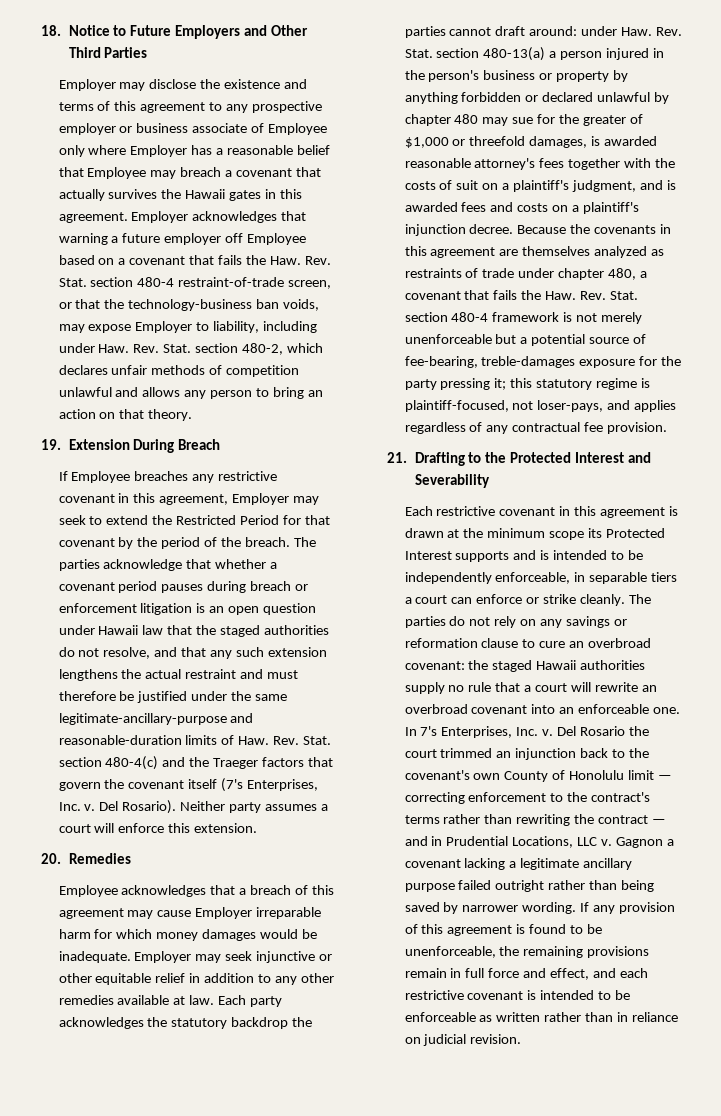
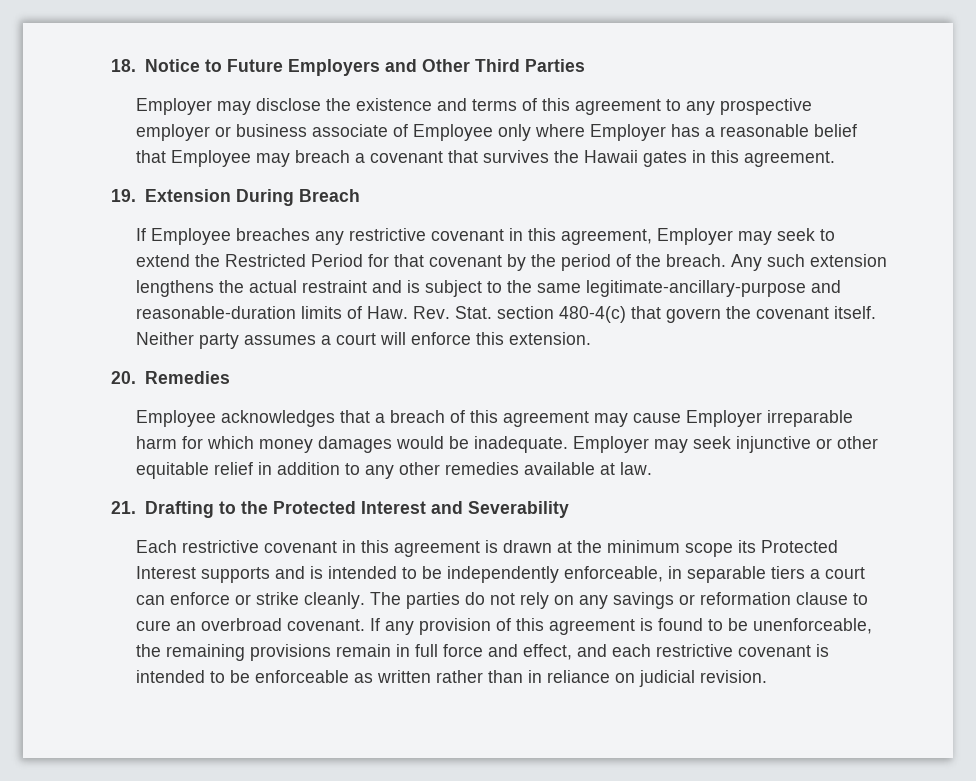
[58,189,105,201] actually -> (478, 156) none
[131,211,307,223] [58,233,307,245] [58,255,331,265] [58,277,332,289] [58,299,320,311] [58,321,318,333] [58,343,324,355] [58,365,300,377] [58,387,323,399] [58,409,193,421] Employer acknowledges that warning a future employer off Employee based on a covenant that fails the Haw. Rev. Stat. section 480-4 restraint-of-trade screen, or that the technology-business ban voids, may expose Employer to liability, including under Haw. Rev. Stat. section 480-2, which declares unfair methods of competition unlawful and allows any person to bring an action on that theory. -> (835, 159) none
[293,537,316,547] [58,559,278,571] [58,581,309,593] [58,603,317,615] [58,625,330,637] [58,647,233,659] The parties acknowledge that whether a covenant period pauses during breach or enforcement litigation is an open question under Hawaii law that the staged authorities do not resolve, and that any -> [730,254,762,271] Any
[267,670,299,679] [58,691,228,703] must therefore be justified under -> [406,280,502,297] is subject to
[162,757,334,769] [58,778,319,792] [58,800,177,814] and the Traeger factors that govern the covenant itself (7's Enterprises, Inc. v. Del Rosario). -> [630,306,876,323] that govern the covenant itself.
[218,995,283,1007] [58,1017,313,1029] [404,26,683,38] [404,47,665,61] [404,70,629,82] [404,92,670,104] [404,114,643,126] [404,136,658,148] [404,158,676,170] [404,180,676,192] [404,202,640,214] [404,224,672,236] [404,246,665,258] [404,268,648,280] [404,290,639,300] [404,312,643,324] [404,334,647,346] [404,356,682,368] [404,378,651,390] [404,400,677,412] [404,422,668,434] Each party acknowledges the statutory backdrop the parties cannot draft around: under Haw. Rev. Stat. section 480-13(a) a person injured in the person's business or property by anything forbidden or declared unlawful by chapter 480 may sue for the greater of $1,000 or threefold damages, is awarded reasonable attorney's fees together with the costs of suit on a plaintiff's judgment, and is awarded fees and costs on a plaintiff's injunction decree. Because the covenants in this agreement are themselves analyzed as restraints of trade under chapter 480, a covenant that fails the Haw. Rev. Stat. section 480-4 framework is not merely unenforceable but a potential source of fee-bearing, treble-damages exposure for the party pressing it; this statutory regime is plaintiff-focused, not loser-pays, and applies regardless of any contractual fee provision. -> (652, 468) none
[404,660,646,672] [404,682,657,694] [404,704,681,714] [404,726,649,738] [404,748,650,760] [404,770,673,782] [404,792,651,804] [404,814,667,826] [404,836,674,848] [404,858,633,870] [404,880,655,892] [404,902,577,914] covenant: the staged Hawaii authorities supply no rule that a court will rewrite an overbroad covenant into an enforceable one. In 7's Enterprises, Inc. v. Del Rosario the court trimmed an injunction back to the covenant's own County of Honolulu limit — correcting enforcement to the contract's terms rather than rewriting the contract — and in Prudential Locations, LLC v. Gagnon a covenant lacking a legitimate ancillary purpose failed outright rather than being saved by narrower wording. -> [286,619,365,631] covenant.

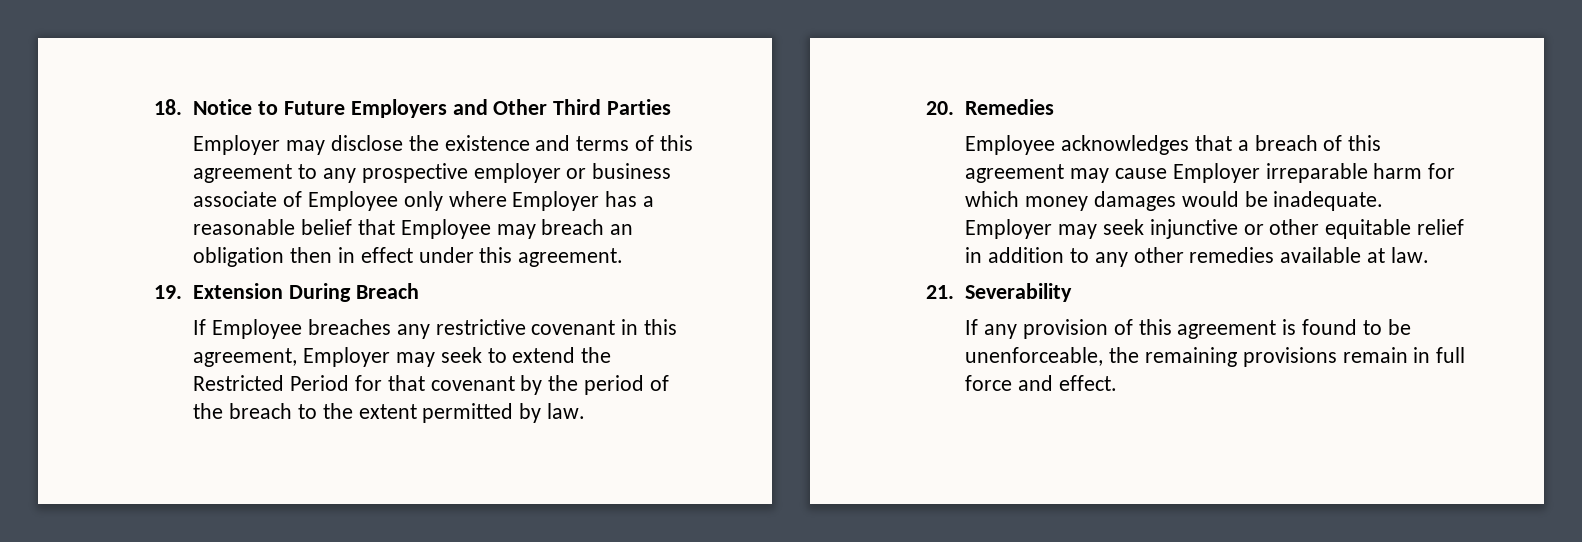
[354,150,706,167] a covenant that survives the Hawaii gates in -> [610,224,634,235] [193,247,474,267] an obligation then in effect under
[665,254,887,271] [135,280,841,297] [135,306,876,323] [135,332,591,349] breach. Any such extension lengthens the actual restraint and is subject to the same legitimate-ancillary-purpose and reasonable-duration limits of Haw. Rev. Stat. section 480-4(c) that govern the covenant itself. Neither party assumes a court will enforce this extension. -> [229,403,586,423] breach to the extent permitted by law.
[145,501,570,518] [135,540,838,557] [135,566,865,583] [135,592,868,609] [135,618,365,631] Drafting to the Protected Interest and Severability // Each restrictive covenant in this agreement is drawn at the minimum scope its Protected Interest supports and is intended to be independently enforceable, in separable tiers a court can enforce or strike cleanly. The parties do not rely on any savings or reformation clause to cure an overbroad covenant. -> [965,283,1073,302] Severability //
[522,644,829,660] [135,670,767,687] effect, and each restrictive covenant is intended to be enforceable as written rather than in reliance on judicial revision. -> [1058,375,1117,391] effect.

